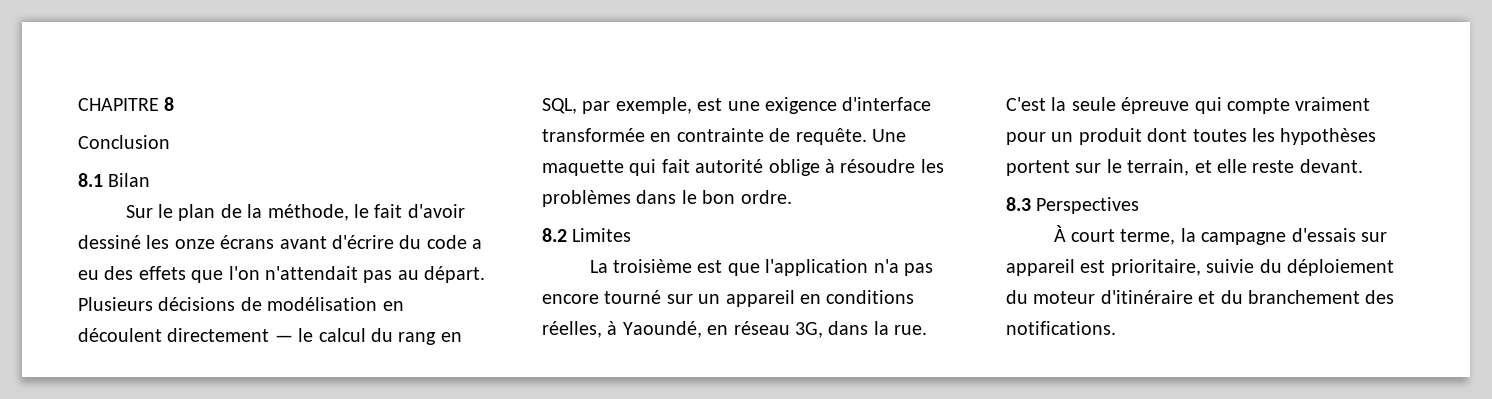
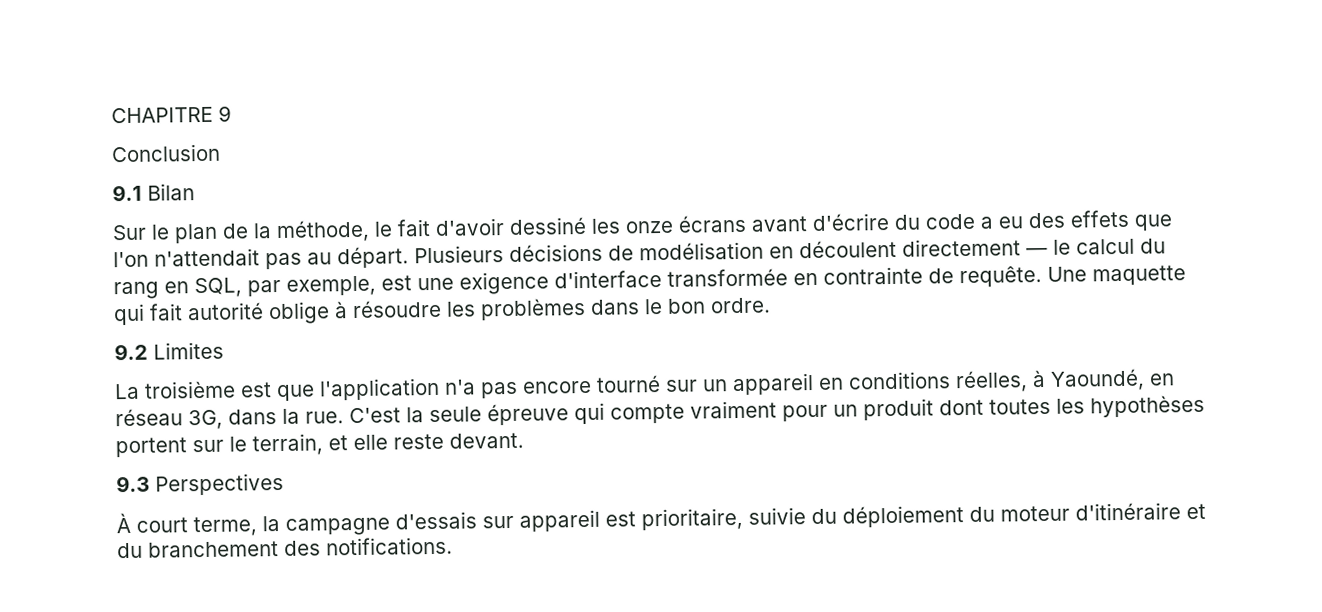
[164,97,175,111] 8 -> [218,105,232,122] 9
[78,173,103,187] 8.1 -> [112,184,142,202] 9.1
[542,228,567,242] 8.2 -> [114,343,148,361] 9.2
[1006,197,1031,211] 8.3 -> [116,475,150,493] 9.3

